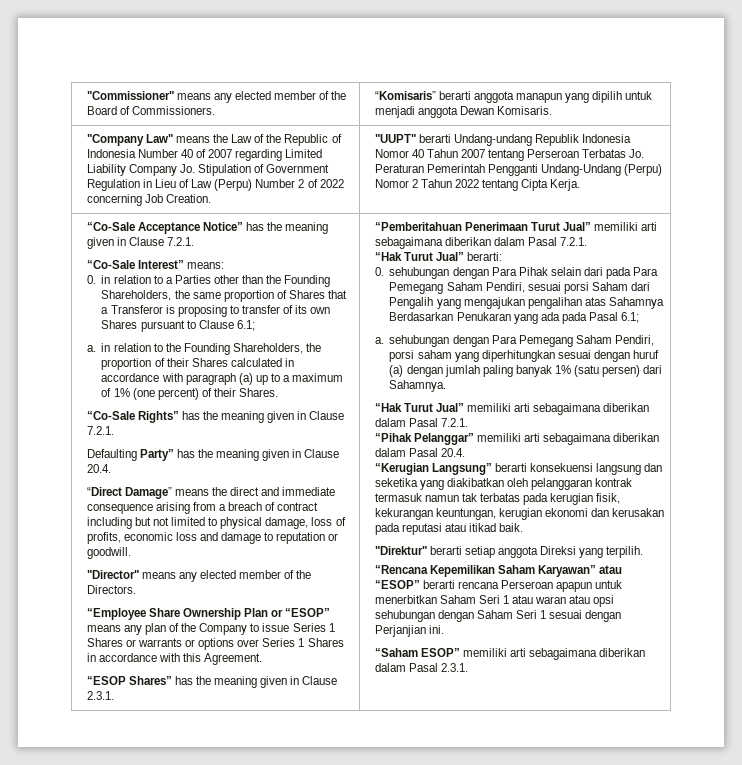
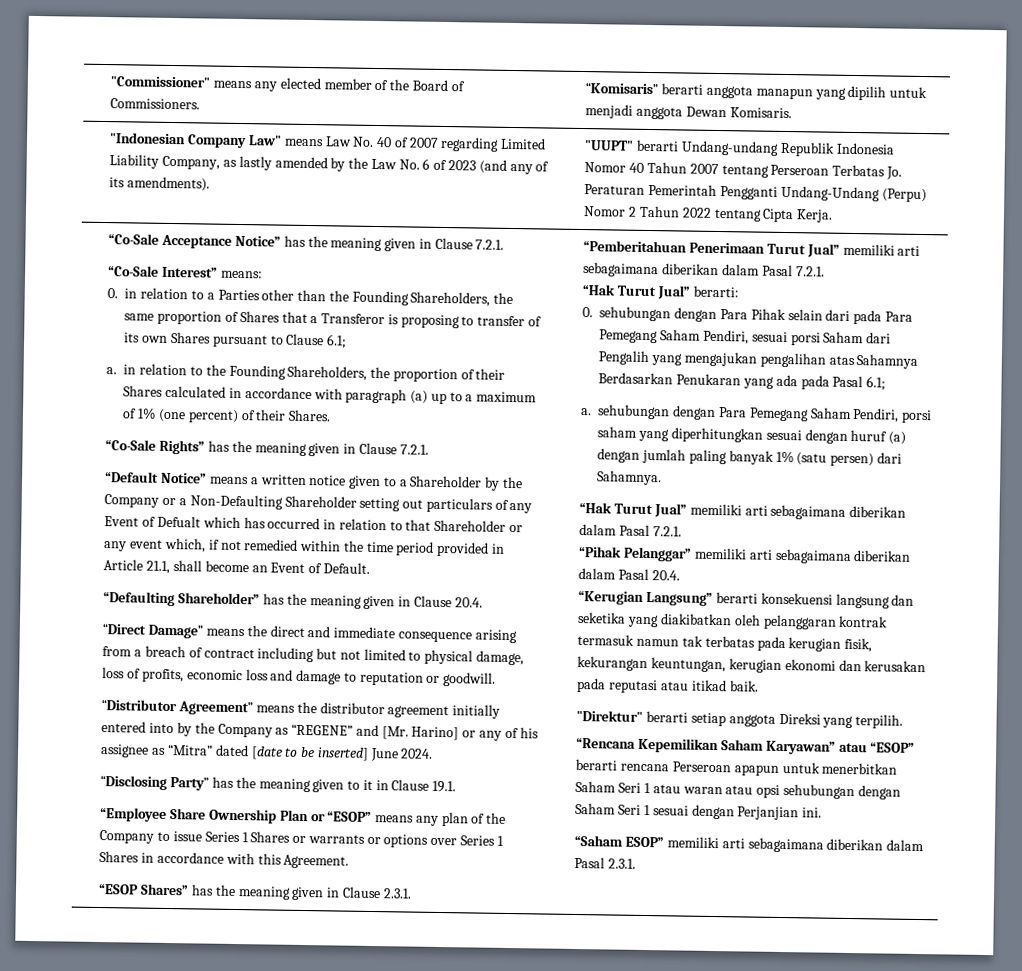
[86,134,342,146] [86,149,178,158] "Company Law" means the Law of the Republic of Indonesia Number -> [109,132,375,149] "Indonesian Company Law" means Law No.
[128,164,330,176] [86,179,344,191] [86,194,211,206] Company Jo. Stipulation of Government Regulation in Lieu of Law (Perpu) Number 2 of 2022 concerning Job Creation. -> [162,155,550,175] [109,176,211,192] Company, as lastly amended by the Law No. 6 of 2023 (and any of its amendments).
[86,449,174,461] Defaulting Party” -> [105,471,524,491] [104,494,533,514] [104,515,524,533] [103,537,506,557] [103,559,370,575] [103,591,261,607] “Default Notice” means a written notice given to a Shareholder by the Company or a Non-Defaulting Shareholder setting out particulars of any Event of Defualt which has occurred in relation to that Shareholder or any event which, if not remedied within the time period provided in Article 21.1, shall become an Event of Default. // “Defaulting Shareholder”
[86,570,312,582] [86,585,136,594] "Director" means any elected member of the Directors. -> [101,699,501,719] [101,721,539,741] [100,743,434,762] [100,775,457,793] “Distributor Agreement” means the distributor agreement initially entered into by the Company as “REGENE” and [Mr. Harino] or any of his assignee as “Mitra” dated [date to be inserted] June 2024. // “Disclosing Party” has the meaning given to it in Clause 19.1.

